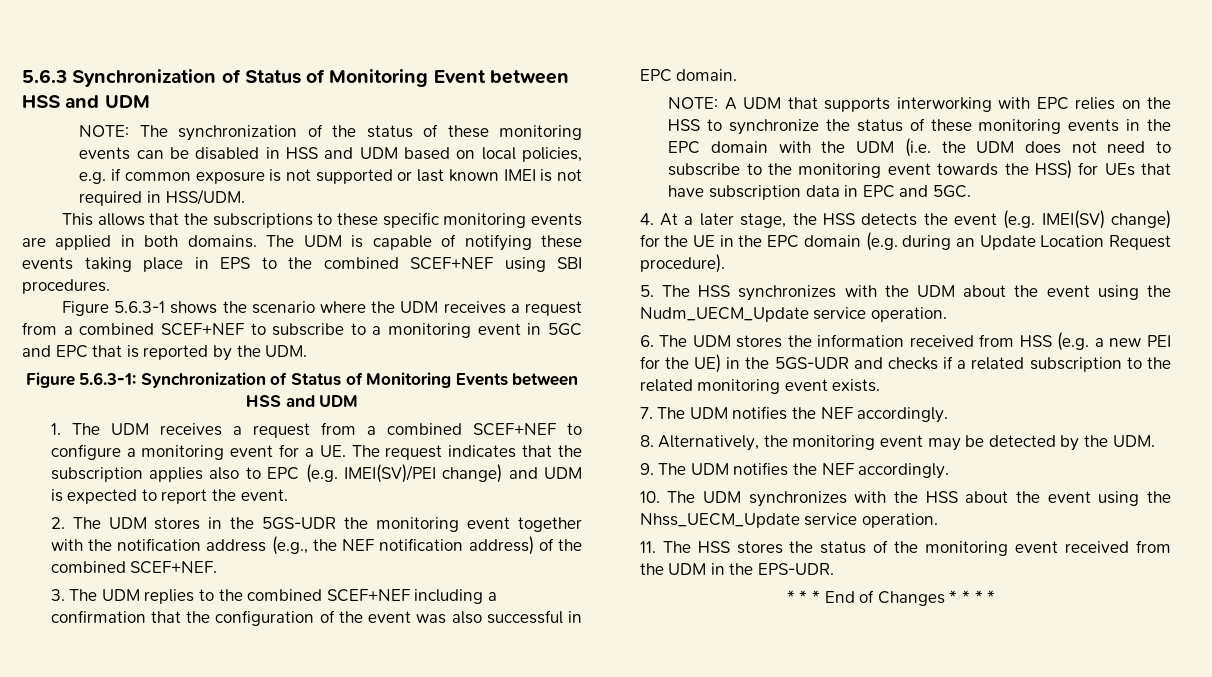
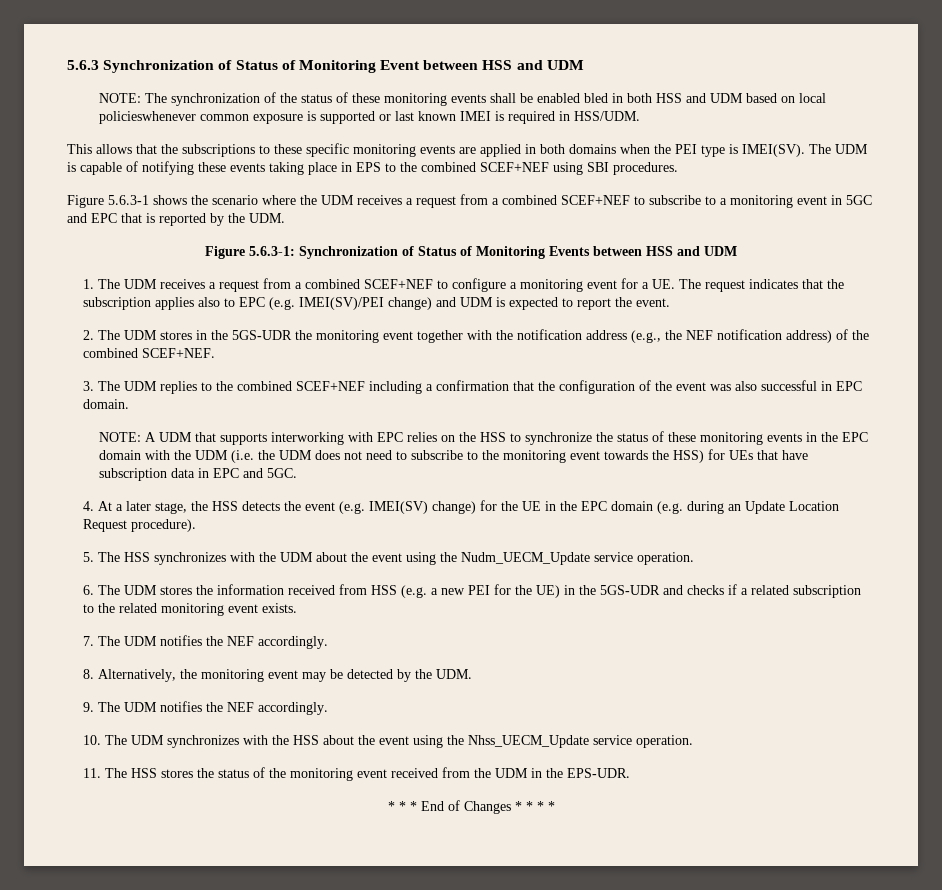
[136,147,280,160] can be disabled in -> [489,93,652,103] shall be enabled bled in both
[522,147,582,162] [79,168,122,184] policies, e.g. if -> [98,111,196,124] policieswhenever
[285,169,311,181] not -> (316, 116) none
[557,169,582,181] not -> (504, 116) none
[187,235,257,248] domains. -> [569,144,805,157] domains when the PEI type is IMEI(SV).

